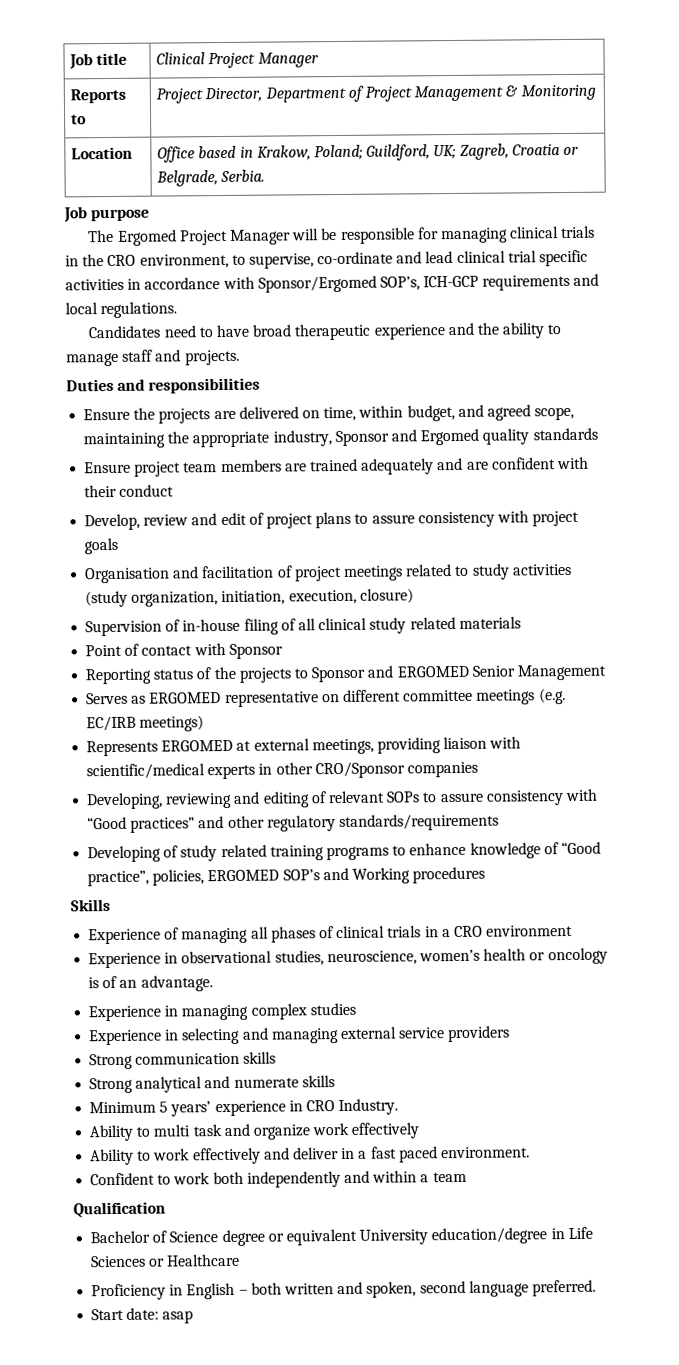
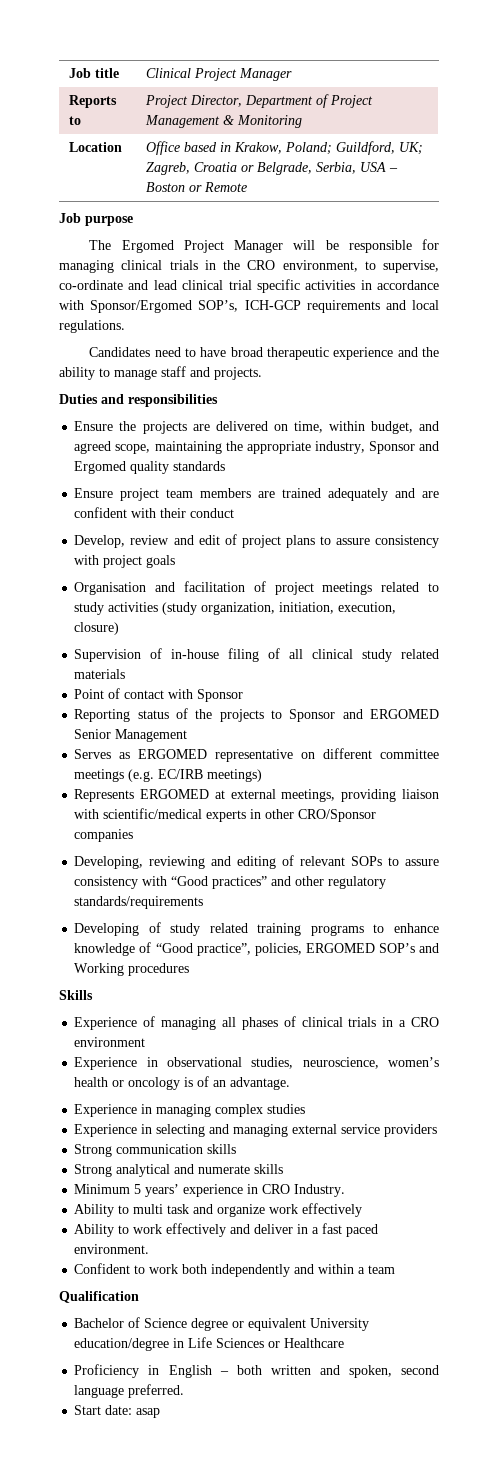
[220,169,266,183] Serbia. -> [316,162,399,174] [146,182,248,192] Serbia, USA – Boston or Remote

